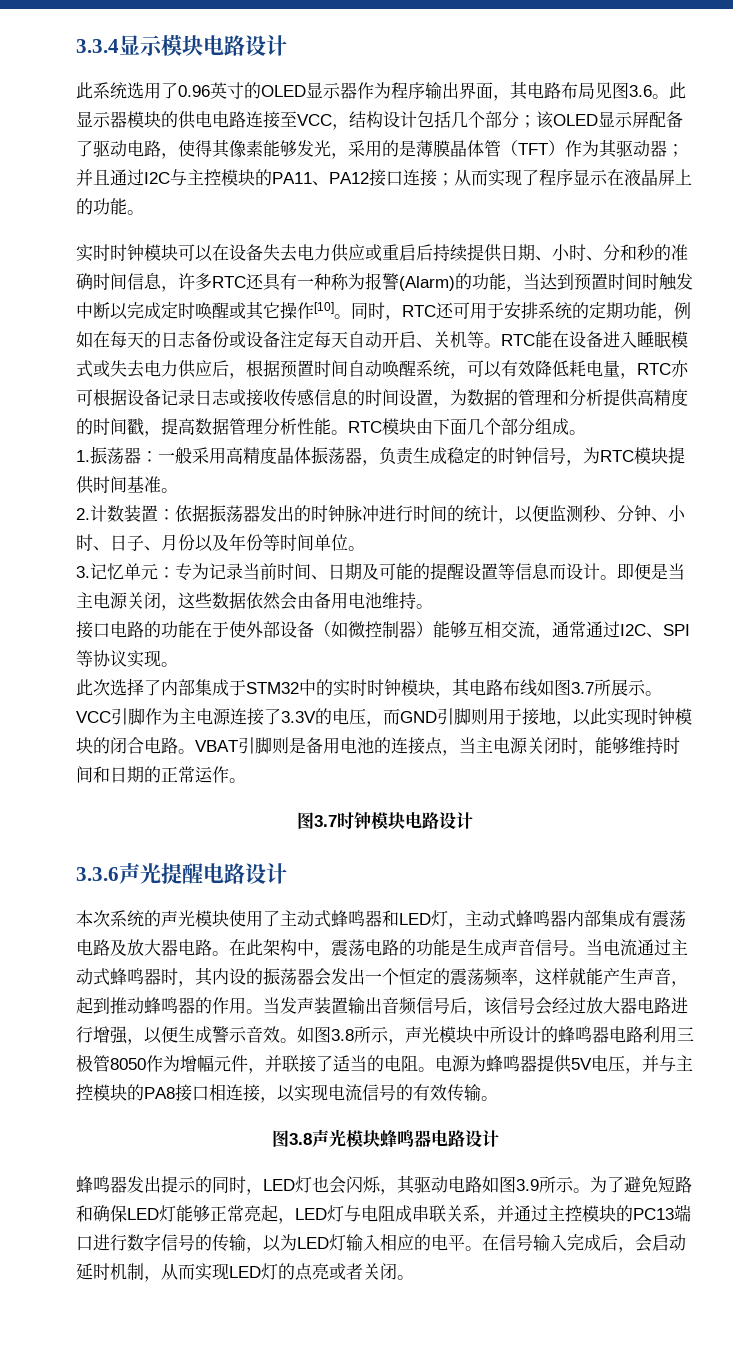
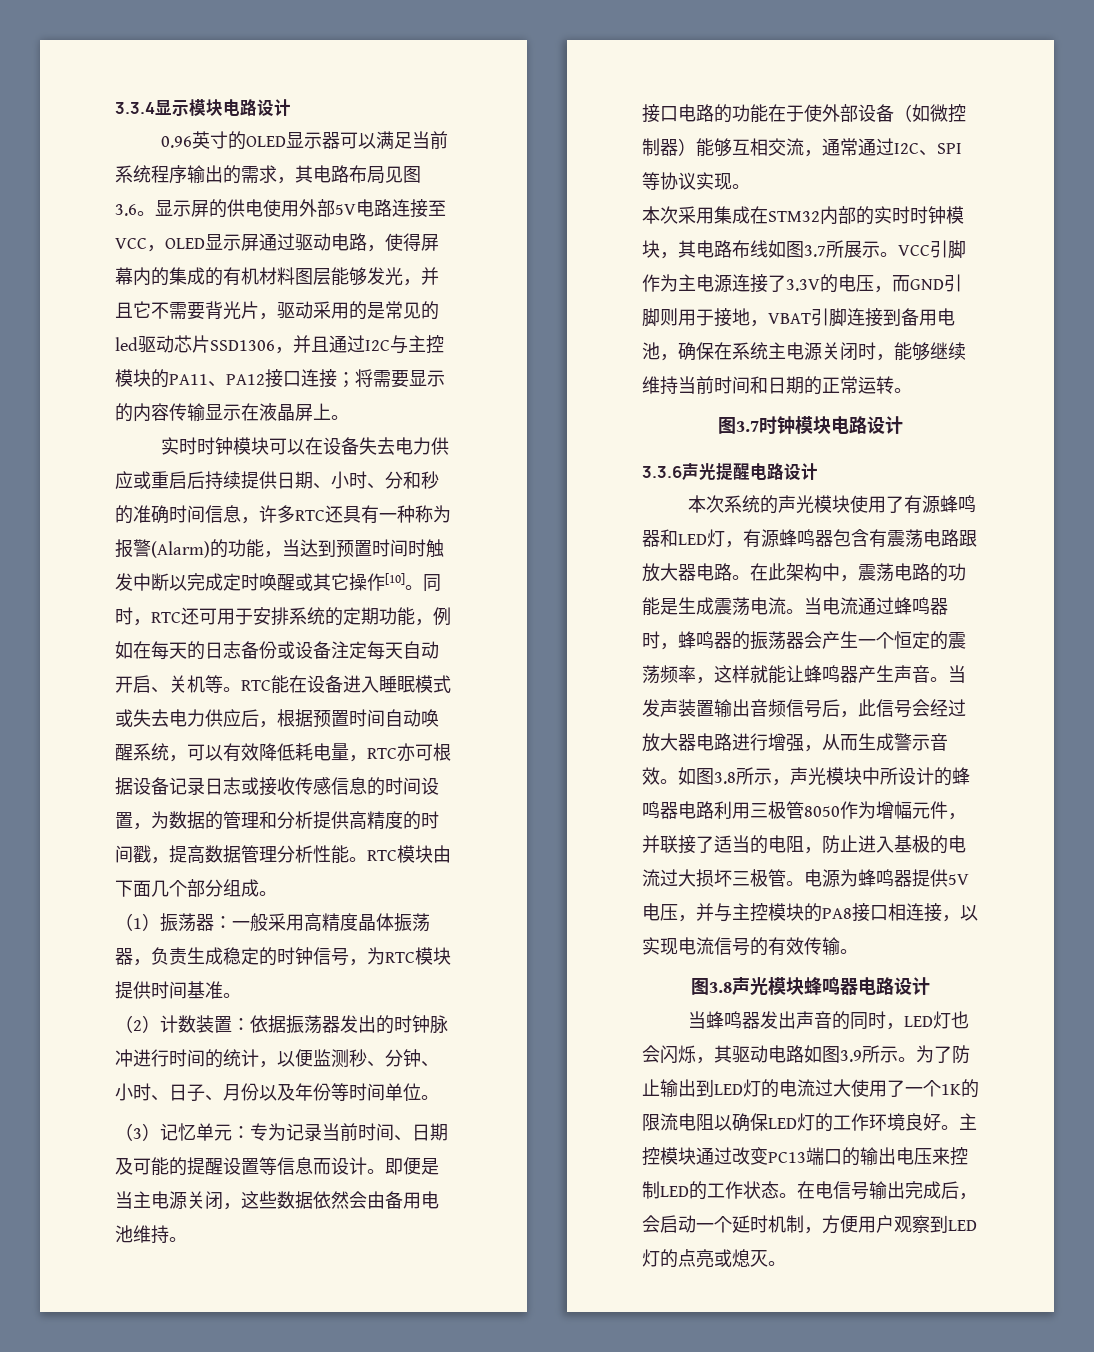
[76,82,178,99] 此系统选用了 -> (291, 107) none
[357,82,391,99] 作为 -> [339,131,448,149] [115,165,151,183] 可以满足当前系统
[459,82,493,99] 界面 -> [223,165,277,184] 的需求
[669,82,686,99] [76,111,554,130] 此显示器模块的供电电路连接至VCC，结构设计包括几个部分；该 -> [155,199,446,218] [115,238,165,252] 显示屏的供电使用外部5V电路连接至VCC，
[649,111,683,128] [76,140,93,157] 配备了 -> [259,233,295,251] 通过
[212,139,684,159] 其像素能够发光，采用的是薄膜晶体管（TFT）作为其驱动器； -> [421,234,439,251] [115,267,439,286] [115,301,439,320] [115,335,293,354] 屏幕内的集成的有机材料图层能够发光，并且它不需要背光片，驱动采用的是常见的led驱动芯片SSD1306，
[454,169,573,187] 从而实现了程序 -> [355,369,445,388] [115,403,205,422] 将需要显示的内容传输
[76,198,127,215] 的功能 -> (331, 411) none
[76,450,90,462] 1. -> [115,913,160,931] （1）
[76,508,90,520] 2. -> [115,1015,160,1033] （2）
[76,566,90,578] 3. -> [115,1123,160,1141] （3）
[76,678,316,696] 此次选择了内部集成于STM32中 -> [642,206,856,225] 本次采用集成在STM32内部
[573,708,692,726] [76,737,195,754] 以此实现时钟模块的闭合电路。 -> (768, 323) none
[272,737,476,756] 则是备用电池的连接点，当 -> [847,308,955,327] [642,342,768,361] 连接到备用电池，确保在系统
[629,737,663,754] 维持 -> [930,342,966,360] [642,376,714,395] 继续维持当前
[212,766,229,783] 作 -> [876,376,894,394] 转
[280,910,331,928] 主动式 -> [903,495,940,514] 有源
[465,910,635,928] 主动式蜂鸣器内部集成 -> [743,529,869,548] 有源蜂鸣器包含
[110,939,127,956] 及 -> [959,530,977,547] 跟
[501,939,569,956] 声音信号 -> [714,597,786,616] 震荡电流
[671,939,688,955] [76,968,110,986] 主动式 -> (894, 606) none
[195,967,246,986] 其内设 -> [678,631,732,649] 蜂鸣器
[331,968,365,985] 发出 -> [822,631,858,649] 产生
[603,968,688,987] [76,997,246,1014] 产生声音，起到推动蜂鸣器的作用 -> [786,665,930,683] 让蜂鸣器产生声音
[484,997,502,1015] 该 -> [858,699,876,717] 此
[144,1026,178,1044] 以便 -> [822,734,858,751] 从而
(418, 1063) none -> [804,835,966,854] [642,869,786,887] ，防止进入基极的电流过大损坏三极管
(499, 1138) none -> [687,1011,706,1029] 当
[161,1176,196,1193] 提示 -> [795,1011,832,1029] 声音
[624,1176,692,1193] [76,1204,691,1224] [76,1234,567,1253] 避免短路和确保LED灯能够正常亮起，LED灯与电阻成串联关系，并通过主控模块的PC13端口进行数字信号的传输，以为LED灯输入相应的电平。在信号输入 -> [952,1045,970,1064] [642,1079,979,1098] [642,1113,977,1132] [642,1147,968,1166] [642,1181,905,1200] 防止输出到LED灯的电流过大使用了一个1K的限流电阻以确保LED灯的工作环境良好。主控模块通过改变PC13端口的输出电压来控制LED的工作状态。在电信号输出
(686, 1242) none -> [696,1216,732,1233] 一个
[161,1263,229,1281] 从而实现 -> [822,1215,948,1234] 方便用户观察到
[346,1263,397,1280] 者关闭 -> [732,1249,768,1267] 熄灭

